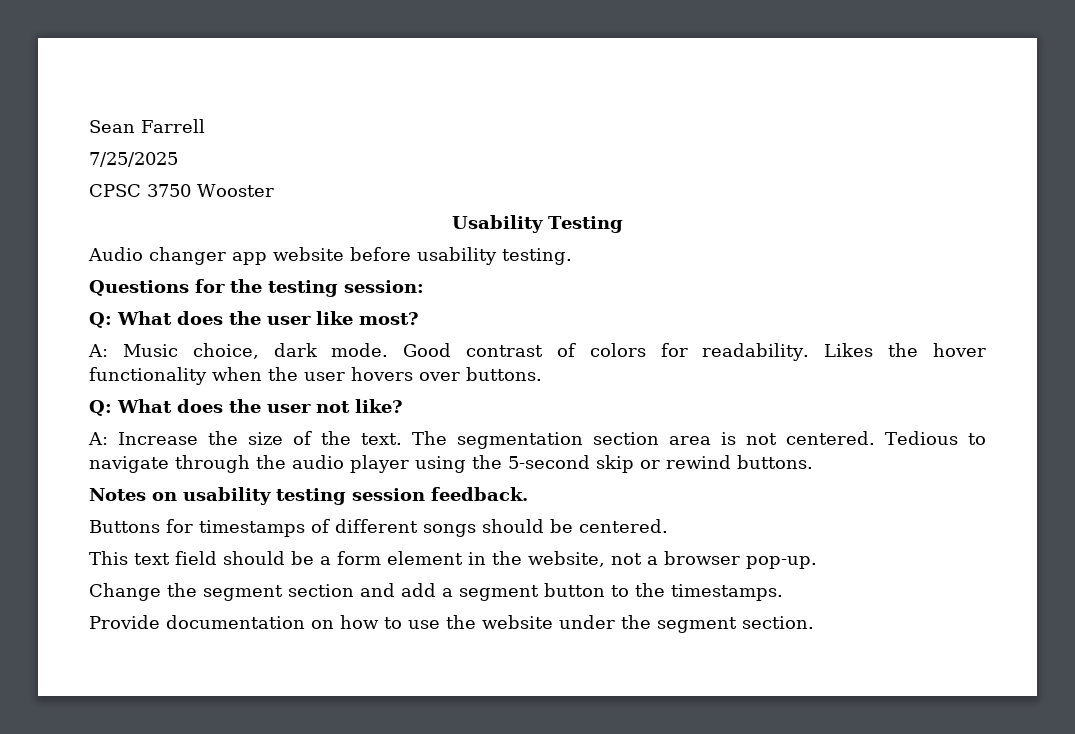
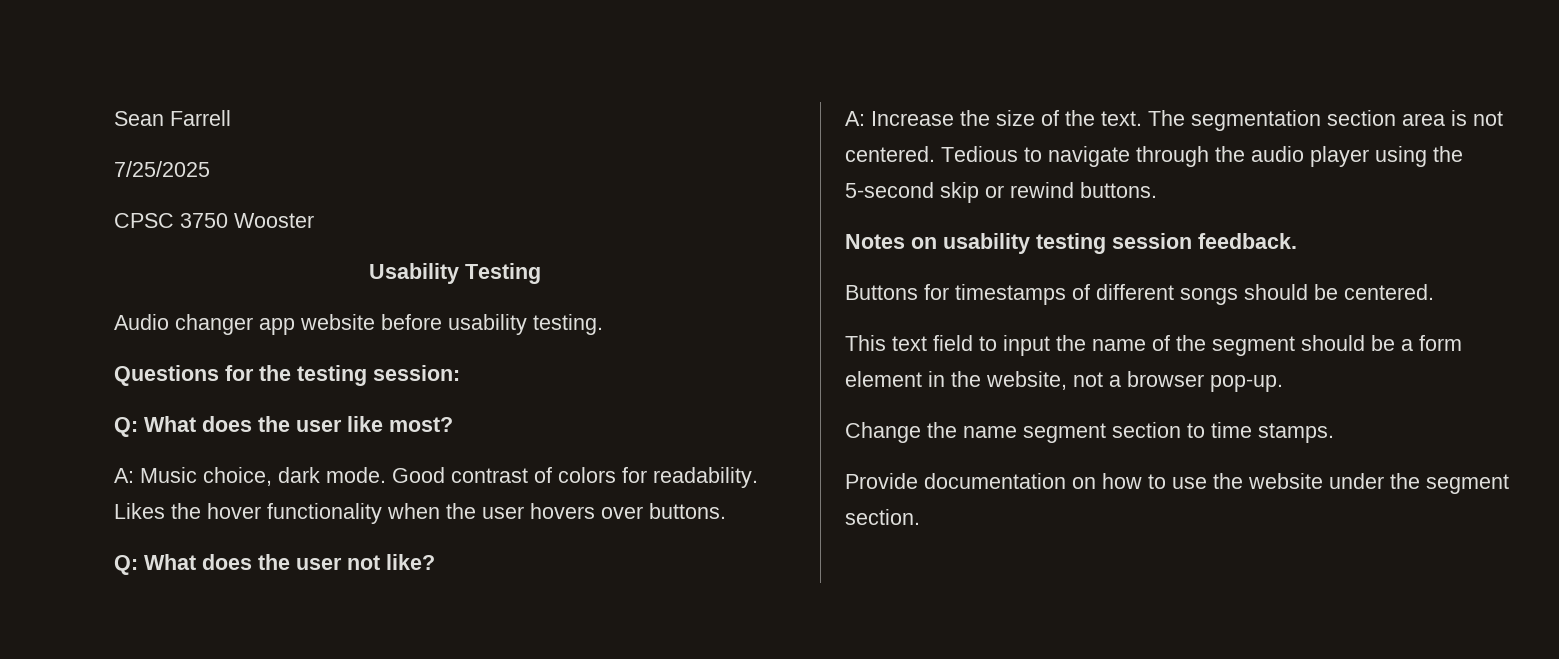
(217, 558) none -> [979,335,1295,356] to input the name of the segment
(197, 590) none -> [963,426,1017,438] name
[360,583,783,601] and add a segment button to the timestamps. -> [1187,422,1334,443] to time stamps.

